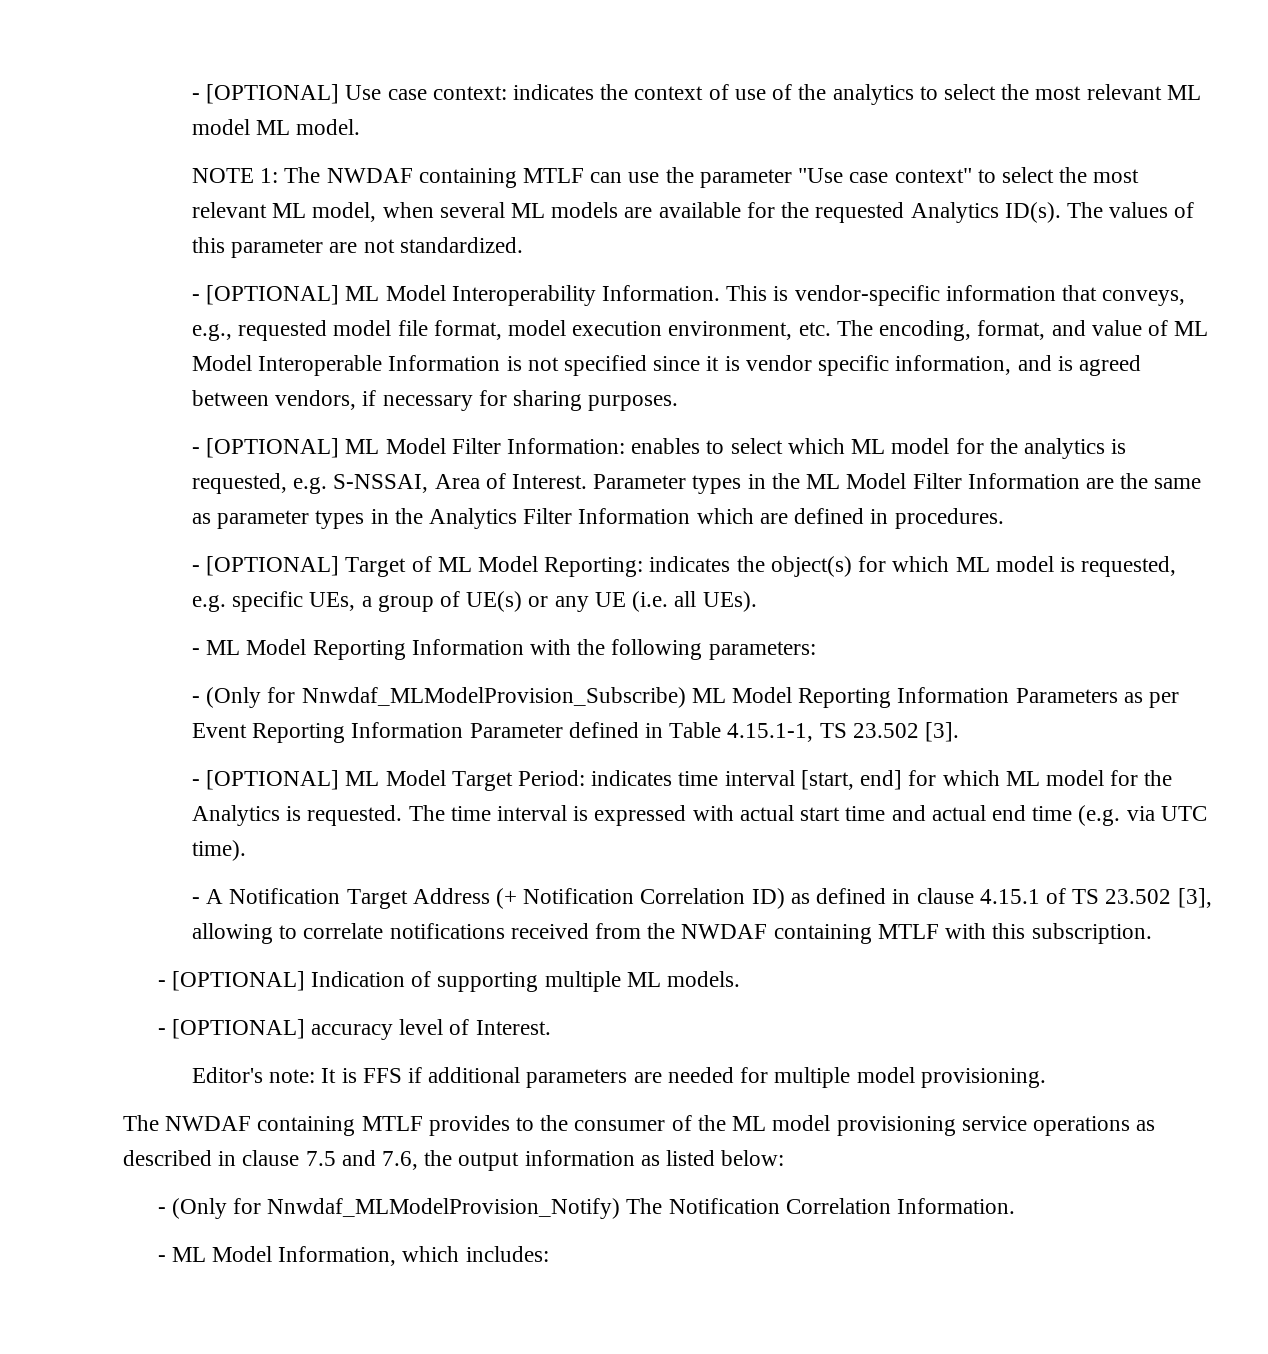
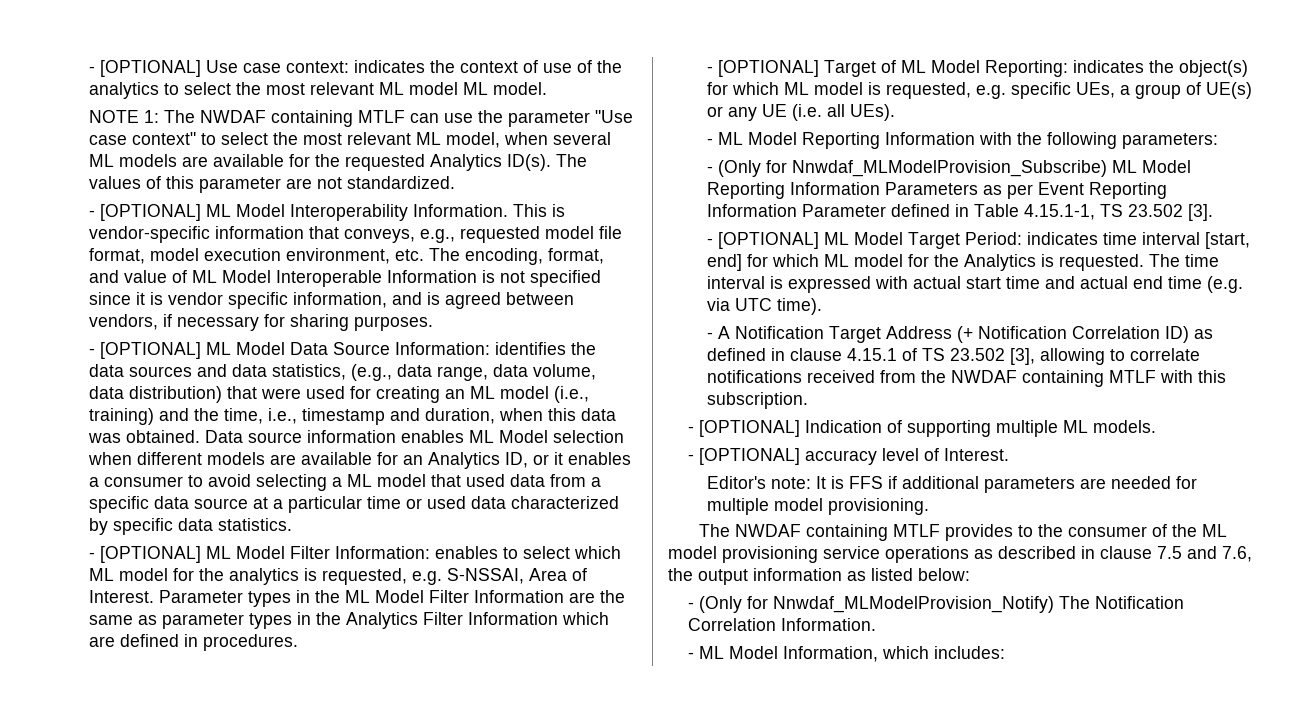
(679, 403) none -> [89,342,597,359] [89,364,597,381] [89,386,590,403] [89,408,617,425] [88,430,625,443] [88,452,632,469] [89,474,602,491] [89,496,620,513] [89,518,293,535] // - [OPTIONAL] ML Model Data Source Information: identifies the data sources and data statistics, (e.g., data range, data volume, data distribution) that were used for creating an ML model (i.e., training) and the time, i.e., timestamp and duration, when this data was obtained. Data source information enables ML Model selection when different models are available for an Analytics ID, or it enables a consumer to avoid selecting a ML model that used data from a specific data source at a particular time or used data characterized by specific data statistics.

